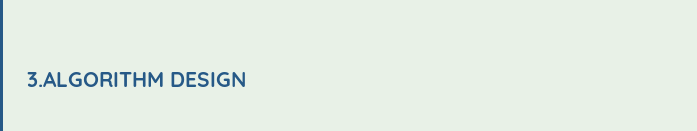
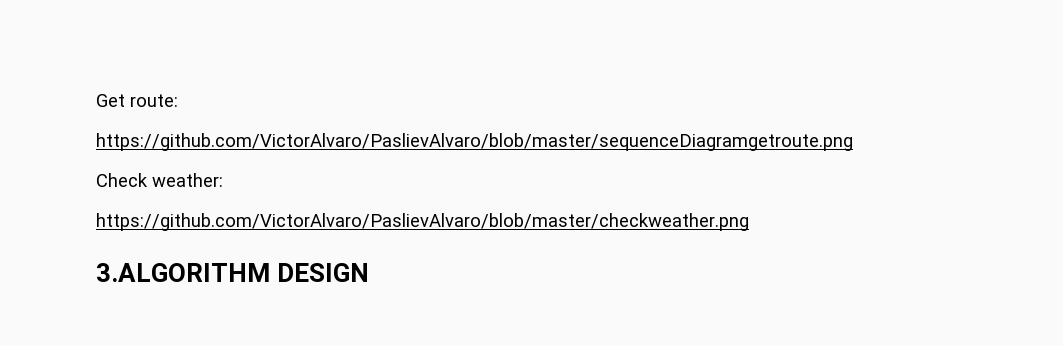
(27, 79) none -> [96,94,178,107] [96,133,853,151] [96,173,223,187] [96,213,749,231] Get route: // https://github.com/VictorAlvaro/PaslievAlvaro/blob/master/sequenceDiagramgetroute.png // Check weather: // https://github.com/VictorAlvaro/PaslievAlvaro/blob/master/checkweather.png //

